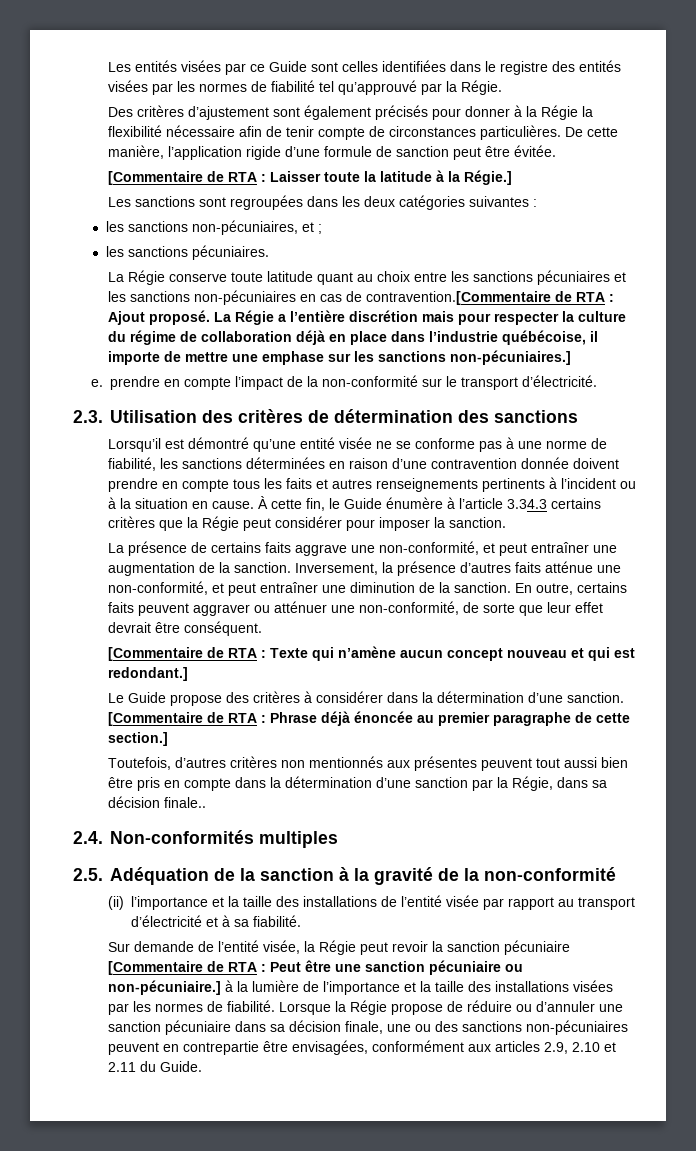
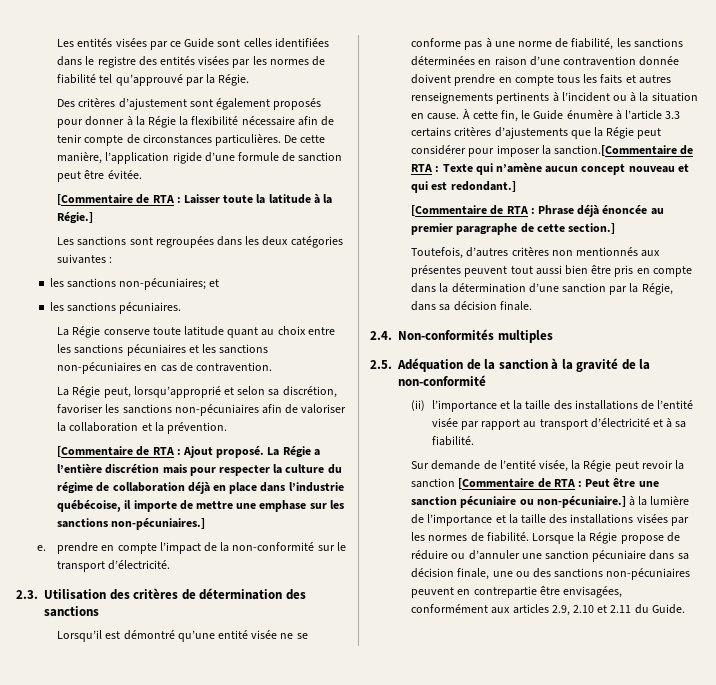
[375,105,429,120] précisés -> [273,98,322,110] proposés
[192,220,323,235] non-pécuniaires, et ; -> [119,278,220,290] non-pécuniaires; et
[366,291,552,305] contravention.[Commentaire -> [196,362,273,372] [57,386,337,398] [57,404,347,416] [57,422,228,434] [57,446,134,457] contravention. // La Régie peut, lorsqu’approprié et selon sa discrétion, favoriser les sanctions non-pécuniaires afin de valoriser la collaboration et la prévention. // [Commentaire
[507,499,548,509] 3.34.3 -> [665,111,681,119] 3.3
(156, 522) none -> [494,127,568,139] d’ajustements
[449,517,507,528] [108,541,618,556] [108,561,622,576] [108,581,628,596] [108,601,604,616] [108,621,263,636] [108,647,204,661] sanction. // La présence de certains faits aggrave une non-conformité, et peut entraîner une augmentation de la sanction. Inversement, la présence d’autres faits atténue une non-conformité, et peut entraîner une diminution de la sanction. En outre, certains faits peuvent aggraver ou atténuer une non-conformité, de sorte que leur effet devrait être conséquent. // [Commentaire -> [554,145,678,156] sanction.[Commentaire
[108,691,625,706] Le Guide propose des critères à considérer dans la détermination d’une sanction. -> (516, 186) none
[164,797,207,808] finale.. -> [499,301,532,311] finale.
[504,940,571,955] pécuniaire -> (456, 483) none

